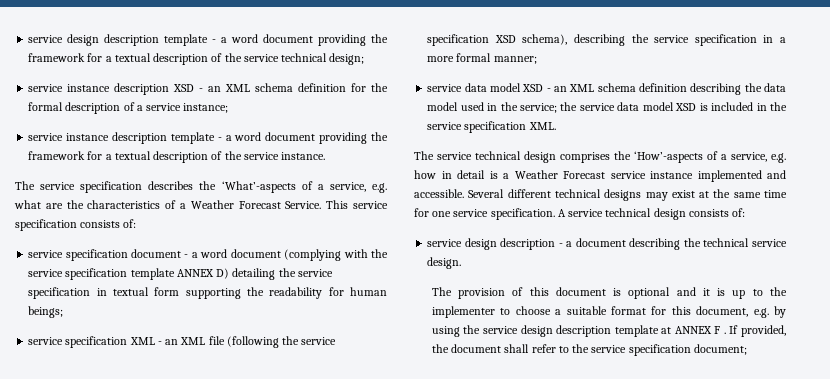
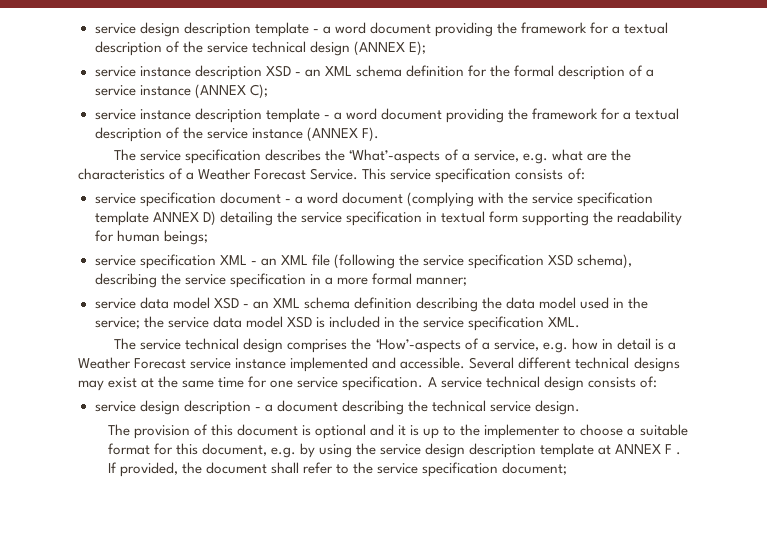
[329,53,365,65] design; -> [309,41,426,56] design (ANNEX E);
[183,103,229,113] instance; -> [139,84,268,99] instance (ANNEX C);
[281,152,326,160] instance. -> [251,127,379,142] instance (ANNEX F).

